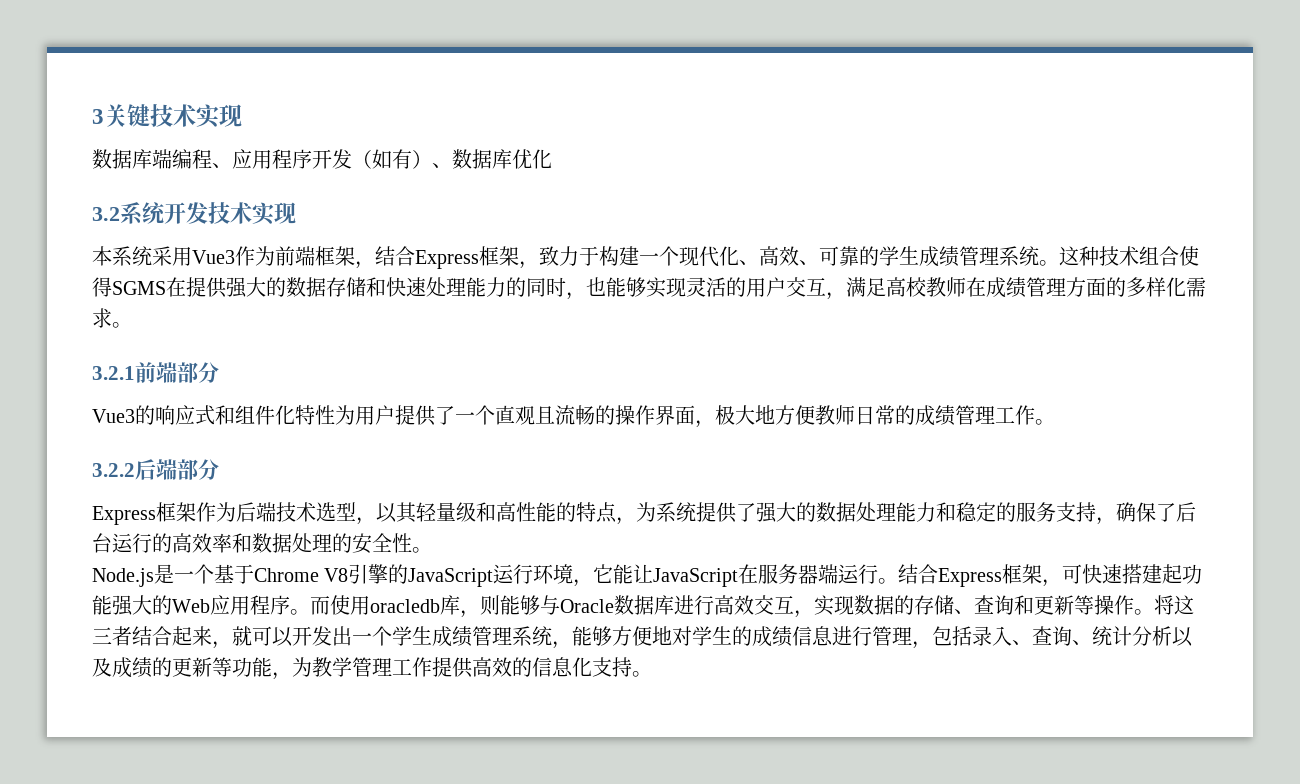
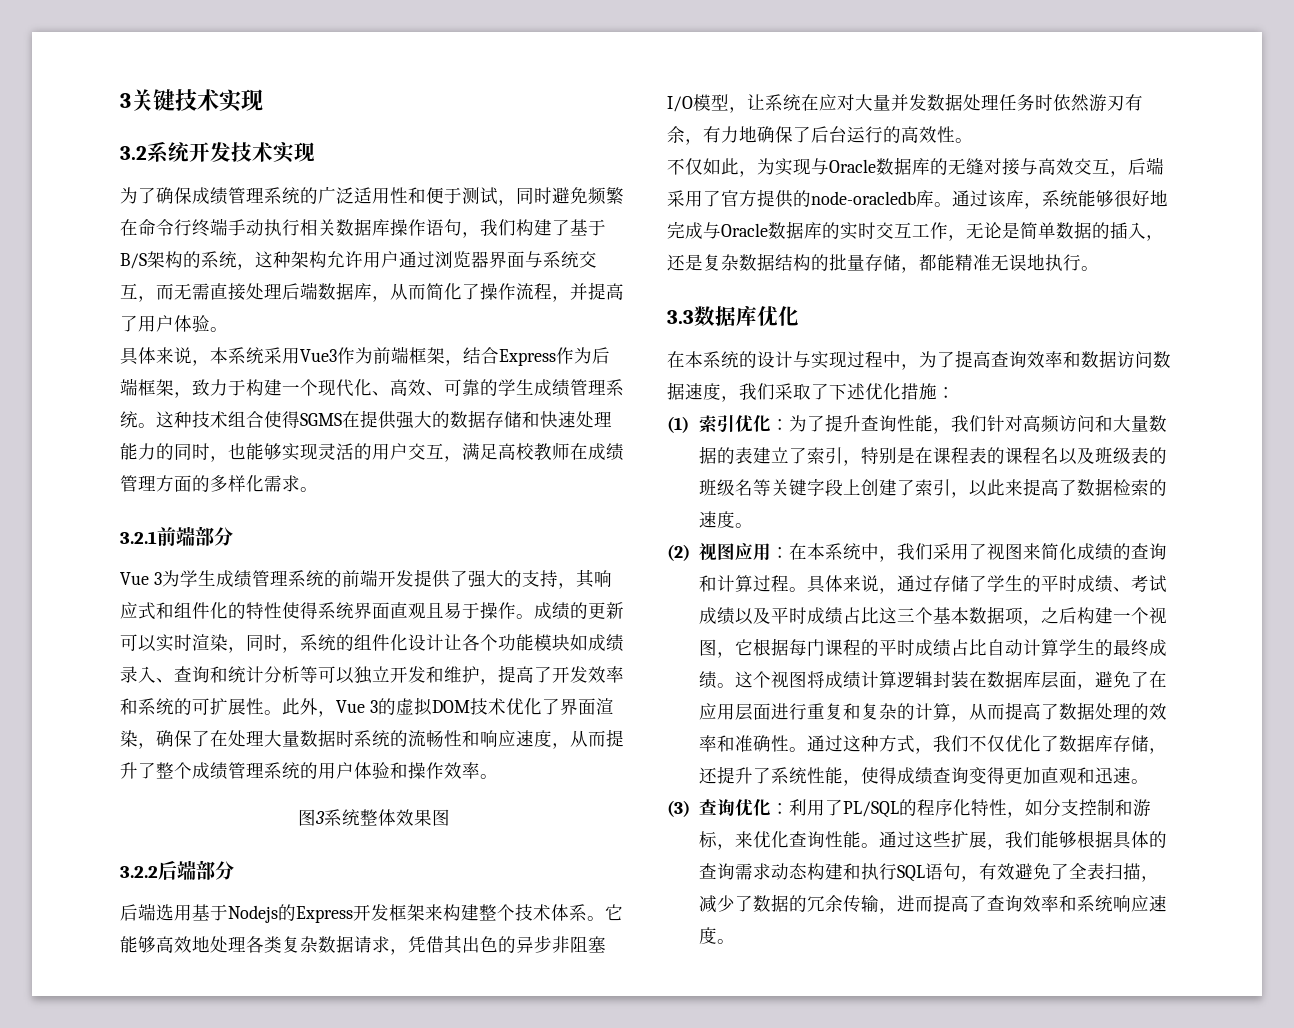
[92,149,552,169] // 数据库端编程、应用程序开发（如有）、数据库优化 -> (263, 100) none
(296, 213) none -> [120,186,624,206] [120,218,606,238] [120,251,597,270] [120,282,624,302] [120,315,228,332] [120,347,210,366] 为了确保成绩管理系统的广泛适用性和便于测试，同时避免频繁在命令行终端手动执行相关数据库操作语句，我们构建了基于B/S架构的系统，这种架构允许用户通过浏览器界面与系统交互，而无需直接处理后端数据库，从而简化了操作流程，并提高了用户体验。 // 具体来说，
(479, 259) none -> [556,347,610,364] [120,378,138,396] 作为后端
[92,405,1055,428] [92,459,219,480] [92,502,1116,525] Vue3的响应式和组件化特性为用户提供了一个直观且流畅的操作界面，极大地方便教师日常的成绩管理工作。 // 3.2.2后端部分 // Express框架作为后端技术选型，以其轻量级和高性能的特点，为系统提供了强大的数据处理能力和稳定的服务支持， -> [120,569,612,589] [120,602,624,620] [120,634,624,653] [120,665,624,685] [120,697,614,717] [120,729,624,749] [120,762,498,780] [297,809,450,826] [120,860,234,880] [120,903,623,923] [120,935,606,955] [667,93,1143,113] [667,126,757,145] Vue 3为学生成绩管理系统的前端开发提供了强大的支持，其响应式和组件化的特性使得系统界面直观且易于操作。成绩的更新可以实时渲染，同时，系统的组件化设计让各个功能模块如成绩录入、查询和统计分析等可以独立开发和维护，提高了开发效率和系统的可扩展性。此外，Vue 3的虚拟DOM技术优化了界面渲染，确保了在处理大量数据时系统的流畅性和响应速度，从而提升了整个成绩管理系统的用户体验和操作效率。 // 图3系统整体效果图 // 3.2.2后端部分 // 后端选用基于Nodejs的Express开发框架来构建整个技术体系。它能够高效地处理各类复杂数据请求，凭借其出色的异步非阻塞I/O模型，让系统在应对大量并发数据处理任务时依然游刃有余，有力地
[212,533,432,554] [92,564,1203,587] [92,595,1194,618] [92,626,1193,649] [92,657,632,680] 率和数据处理的安全性。 // Node.js是一个基于Chrome V8引擎的JavaScript运行环境，它能让JavaScript在服务器端运行。结合Express框架，可快速搭建起功能强大的Web应用程序。而使用oracledb库，则能够与Oracle数据库进行高效交互，实现数据的存储、查询和更新等操作。将这三者结合起来，就可以开发出一个学生成绩管理系统，能够方便地对学生的成绩信息进行管理，包括录入、查询、统计分析以及成绩的更新等功能，为教学管理工作提供高效的信息化支持 -> [937,126,973,143] [667,157,1164,177] [667,189,1168,209] [667,221,1164,241] [667,253,1099,273] [667,305,799,326] [667,350,1171,370] [667,382,955,402] [667,414,1168,434] [699,446,1168,466] [699,478,1168,498] [699,511,754,528] [667,543,1168,562] [699,575,1168,594] [699,606,1168,626] [699,638,1168,658] [699,670,1168,690] [699,702,1168,722] [699,734,1168,754] [699,766,1150,786] [667,799,1152,818] [699,830,1168,850] [699,863,1160,882] [699,894,1168,914] [699,927,718,944] 性。 // 不仅如此，为实现与Oracle数据库的无缝对接与高效交互，后端采用了官方提供的node-oracledb库。通过该库，系统能够很好地完成与Oracle数据库的实时交互工作，无论是简单数据的插入，还是复杂数据结构的批量存储，都能精准无误地执行。 // 3.3数据库优化 // 在本系统的设计与实现过程中，为了提高查询效率和数据访问数据速度，我们采取了下述优化措施： // (1)索引优化：为了提升查询性能，我们针对高频访问和大量数据的表建立了索引，特别是在课程表的课程名以及班级表的班级名等关键字段上创建了索引，以此来提高了数据检索的速度。 // (2)视图应用：在本系统中，我们采用了视图来简化成绩的查询和计算过程。具体来说，通过存储了学生的平时成绩、考试成绩以及平时成绩占比这三个基本数据项，之后构建一个视图，它根据每门课程的平时成绩占比自动计算学生的最终成绩。这个视图将成绩计算逻辑封装在数据库层面，避免了在应用层面进行重复和复杂的计算，从而提高了数据处理的效率和准确性。通过这种方式，我们不仅优化了数据库存储，还提升了系统性能，使得成绩查询变得更加直观和迅速。 // (3)查询优化：利用了PL/SQL的程序化特性，如分支控制和游标，来优化查询性能。通过这些扩展，我们能够根据具体的查询需求动态构建和执行SQL语句，有效避免了全表扫描，减少了数据的冗余传输，进而提高了查询效率和系统响应速度

